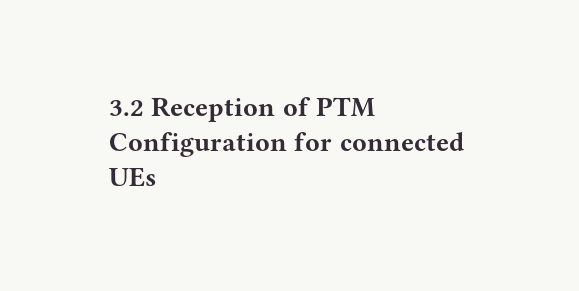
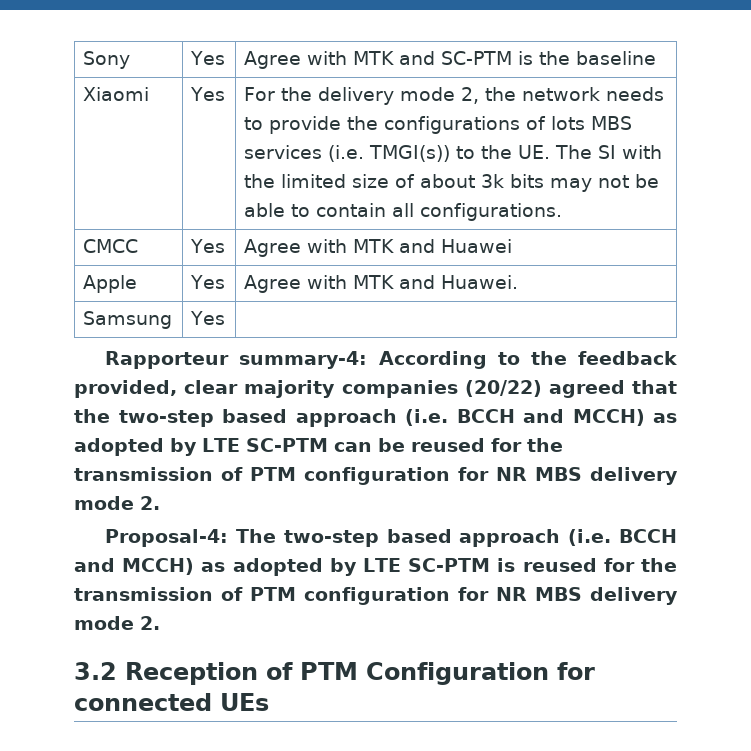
(109, 108) none -> [83,51,131,69] [190,51,226,65] [244,51,657,69] [83,87,150,101] [190,87,226,101] [244,87,665,105] [244,116,633,134] [244,145,663,162] [244,174,660,192] [244,203,563,221] [83,239,139,253] [190,239,226,253] [244,239,513,257] [83,275,138,293] [190,275,226,289] [244,275,519,293] [83,311,173,329] [190,311,226,325] [105,351,678,369] [74,380,678,398] [74,409,677,427] [74,438,563,456] [74,467,678,485] [74,496,160,510] [105,529,677,547] [74,558,677,576] [74,587,678,605] [74,616,160,630] Sony | Yes | Agree with MTK and SC-PTM is the baseline // Xiaomi | Yes | For the delivery mode 2, the network needs to provide the configurations of lots MBS services (i.e. TMGI(s)) to the UE. The SI with the limited size of about 3k bits may not be able to contain all configurations. // CMCC | Yes | Agree with MTK and Huawei // Apple | Yes | Agree with MTK and Huawei. // Samsung | Yes | // Rapporteur summary-4: According to the feedback provided, clear majority companies (20/22) agreed that the two-step based approach (i.e. BCCH and MCCH) as adopted by LTE SC-PTM can be reused for the transmission of PTM configuration for NR MBS delivery mode 2. // Proposal-4: The two-step based approach (i.e. BCCH and MCCH) as adopted by LTE SC-PTM is reused for the transmission of PTM configuration for NR MBS delivery mode 2. //

